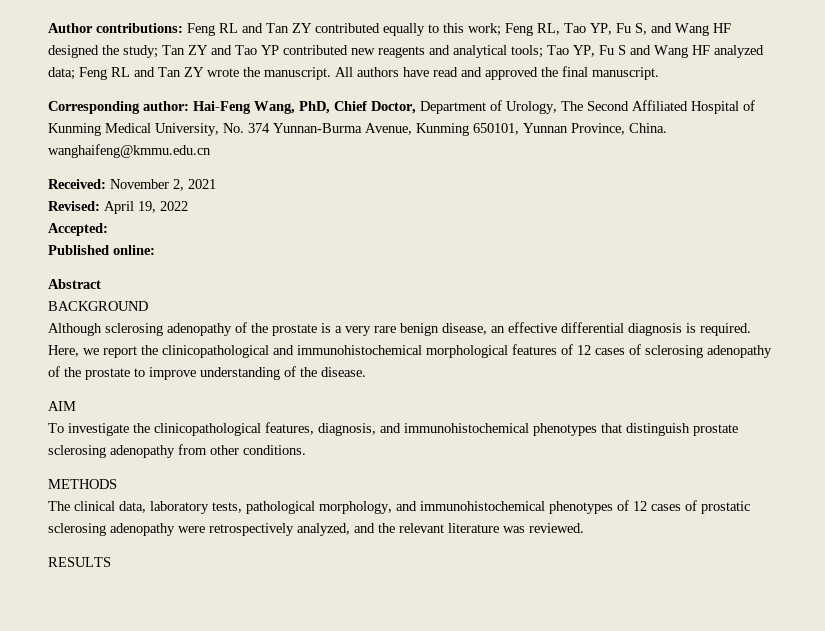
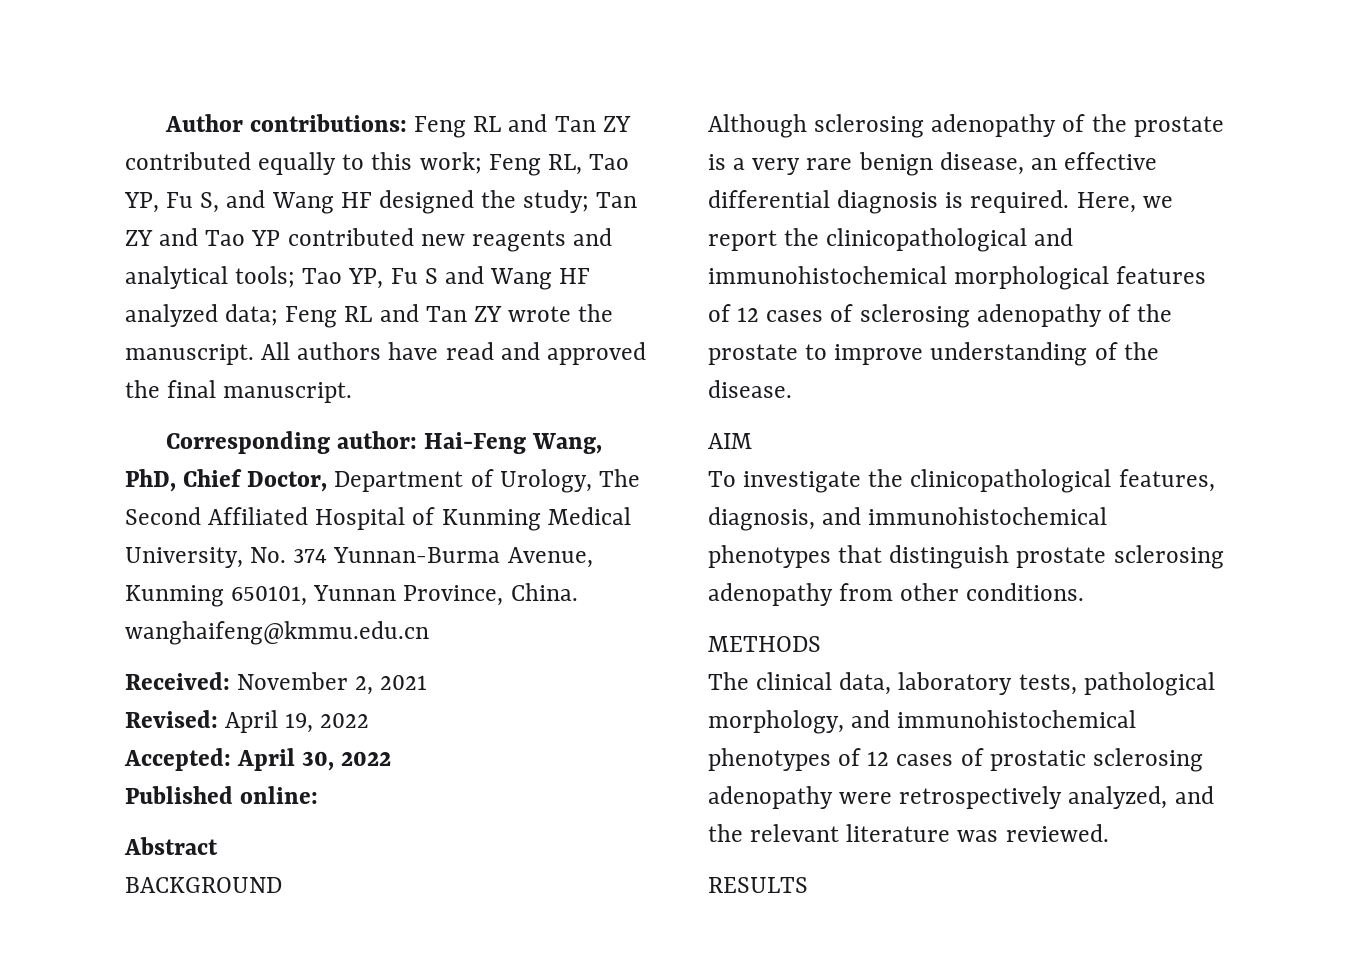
(108, 229) none -> [237,748,392,771] April 30, 2022

